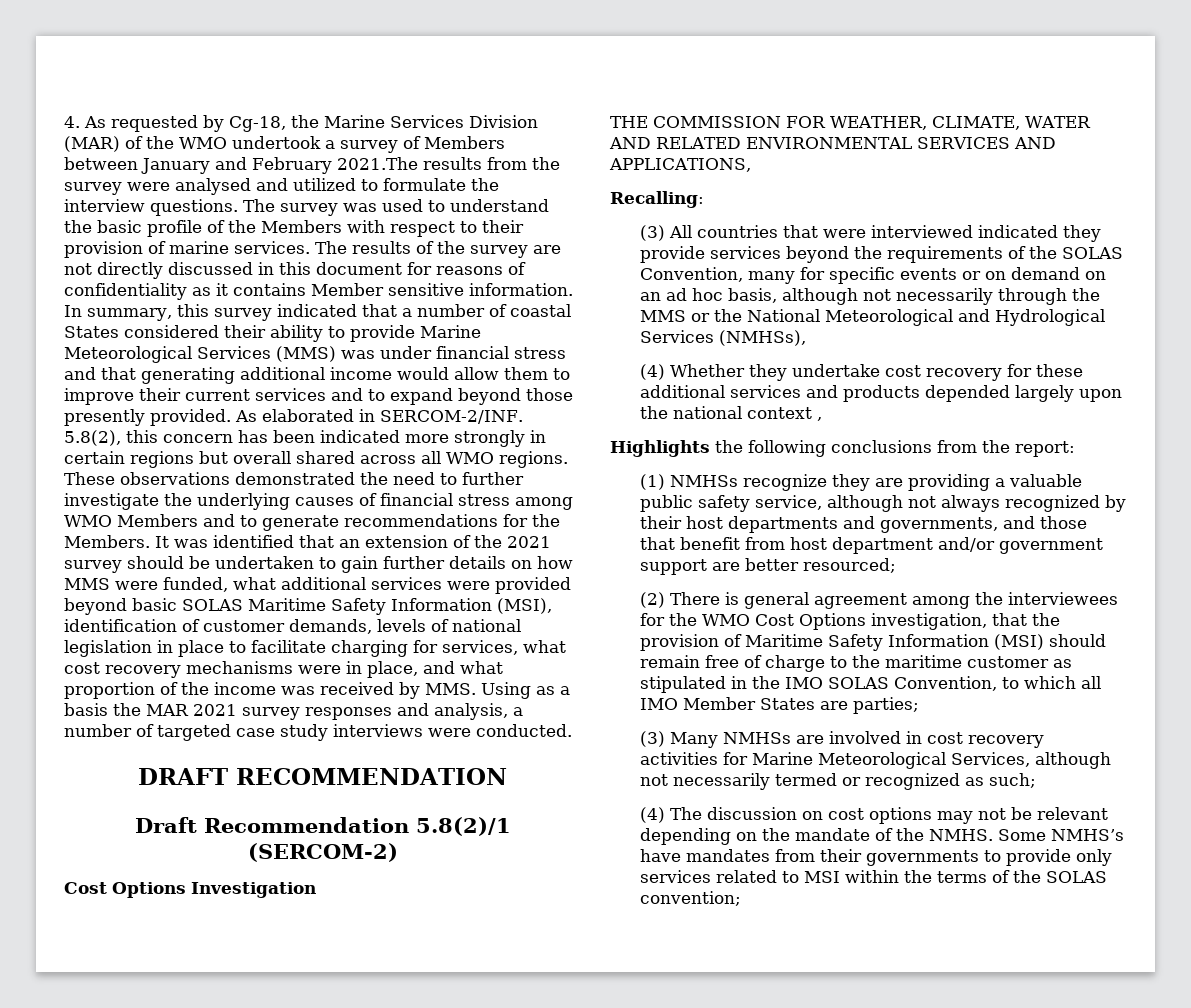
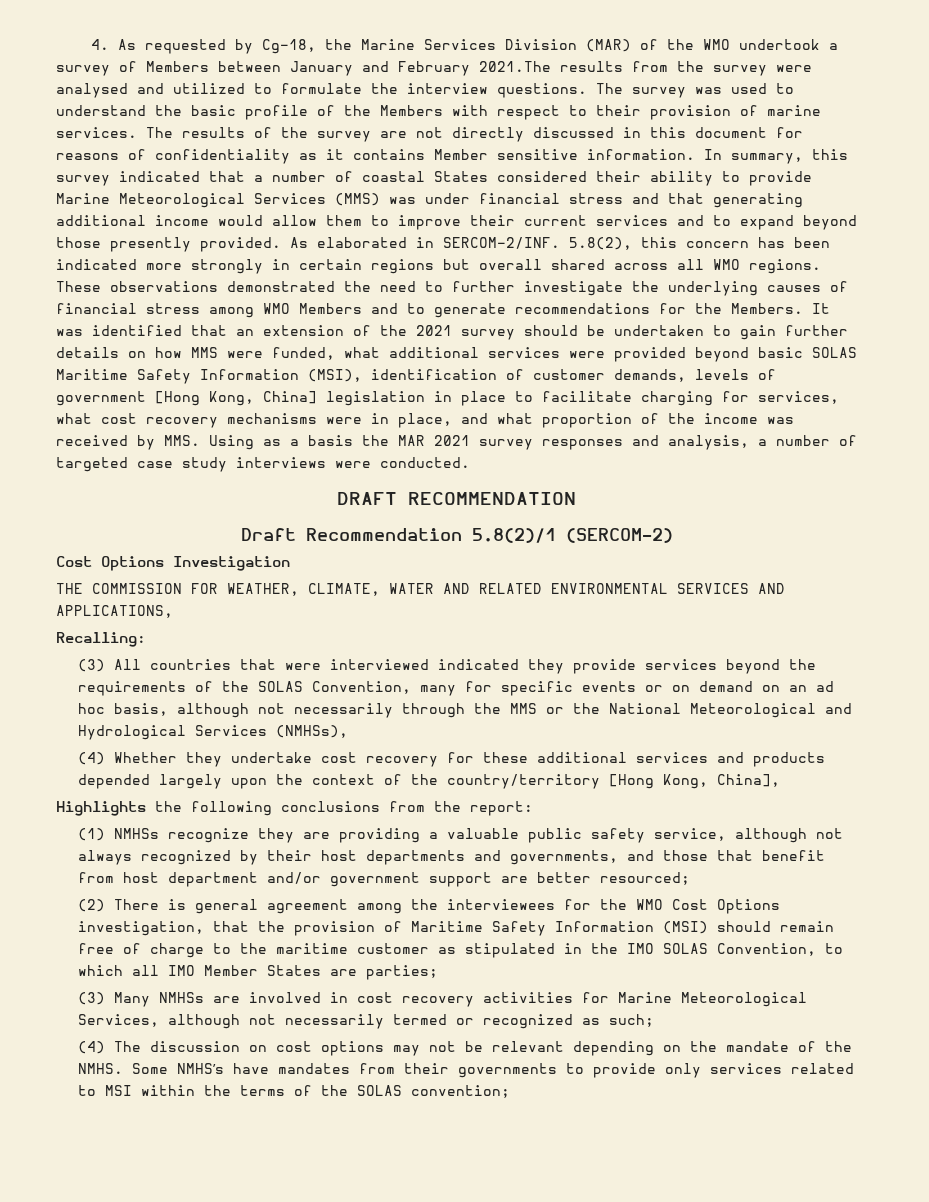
[452,619,521,632] national -> [56,391,317,406] government [Hong Kong, China]
[673,406,823,421] national context , -> [311,774,780,789] context of the country/territory [Hong Kong, China],

